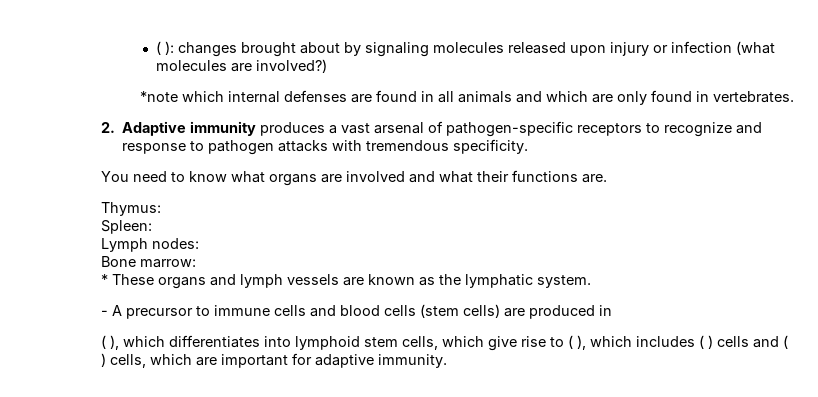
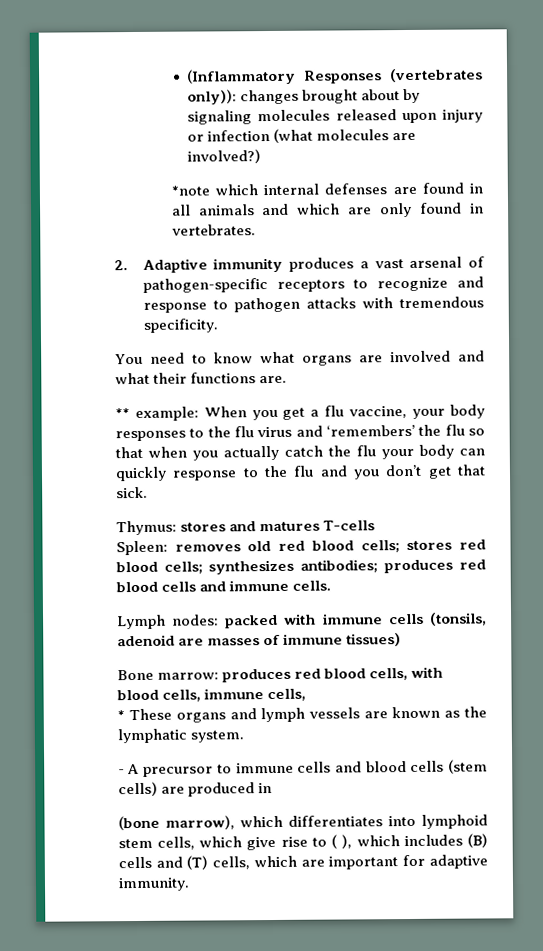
[156,41,175,55] ( ): -> [187,68,483,85] [187,89,238,105] (Inflammatory Responses (vertebrates only)):
[101,202,162,216] [101,220,153,234] [101,238,200,252] [101,256,197,268] Thymus: // Spleen: // Lymph nodes: // Bone marrow: -> [114,404,485,422] [114,424,486,442] [114,444,485,461] [114,464,487,482] [115,486,148,499] [115,520,375,536] [115,539,486,556] [115,559,486,575] [115,579,331,593] [116,612,487,630] [116,633,402,647] [116,666,444,683] [116,688,306,702] ** example: When you get a flu vaccine, your body responses to the flu virus and ‘remembers’ the flu so that when you actually catch the flu your body can quickly response to the flu and you don’t get that sick. // Thymus: stores and matures T-cells // Spleen: removes old red blood cells; stores red blood cells; synthesizes antibodies; produces red blood cells and immune cells. // Lymph nodes: packed with immune cells (tonsils, adenoid are masses of immune tissues) // Bone marrow: produces red blood cells, with blood cells, immune cells,
[101,335,120,350] ( ), -> [117,815,235,831] (bone marrow),
[699,335,789,349] [101,353,107,367] ( ) cells and ( ) -> [467,833,488,848] [117,855,209,870] (B) cells and (T)

